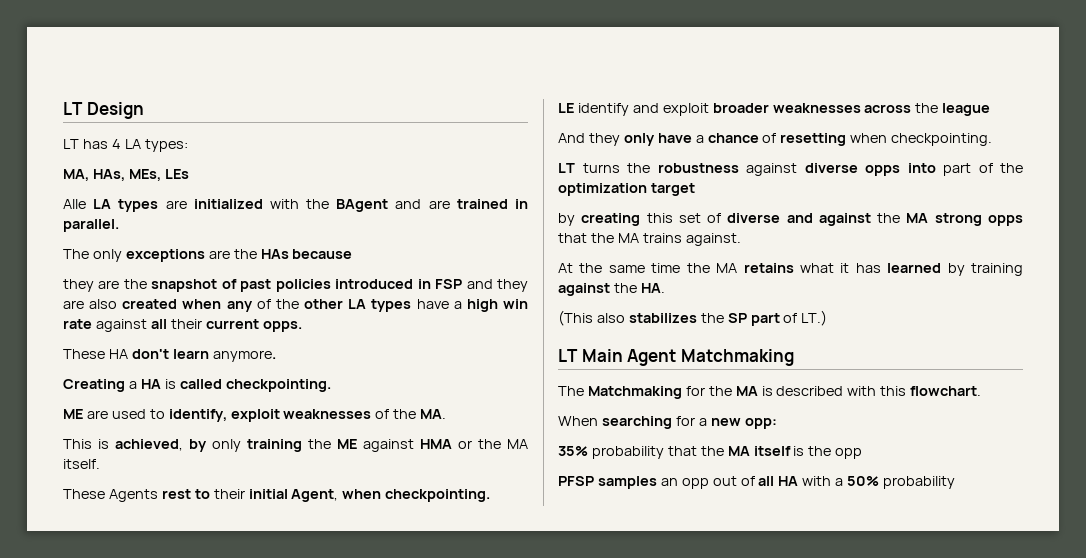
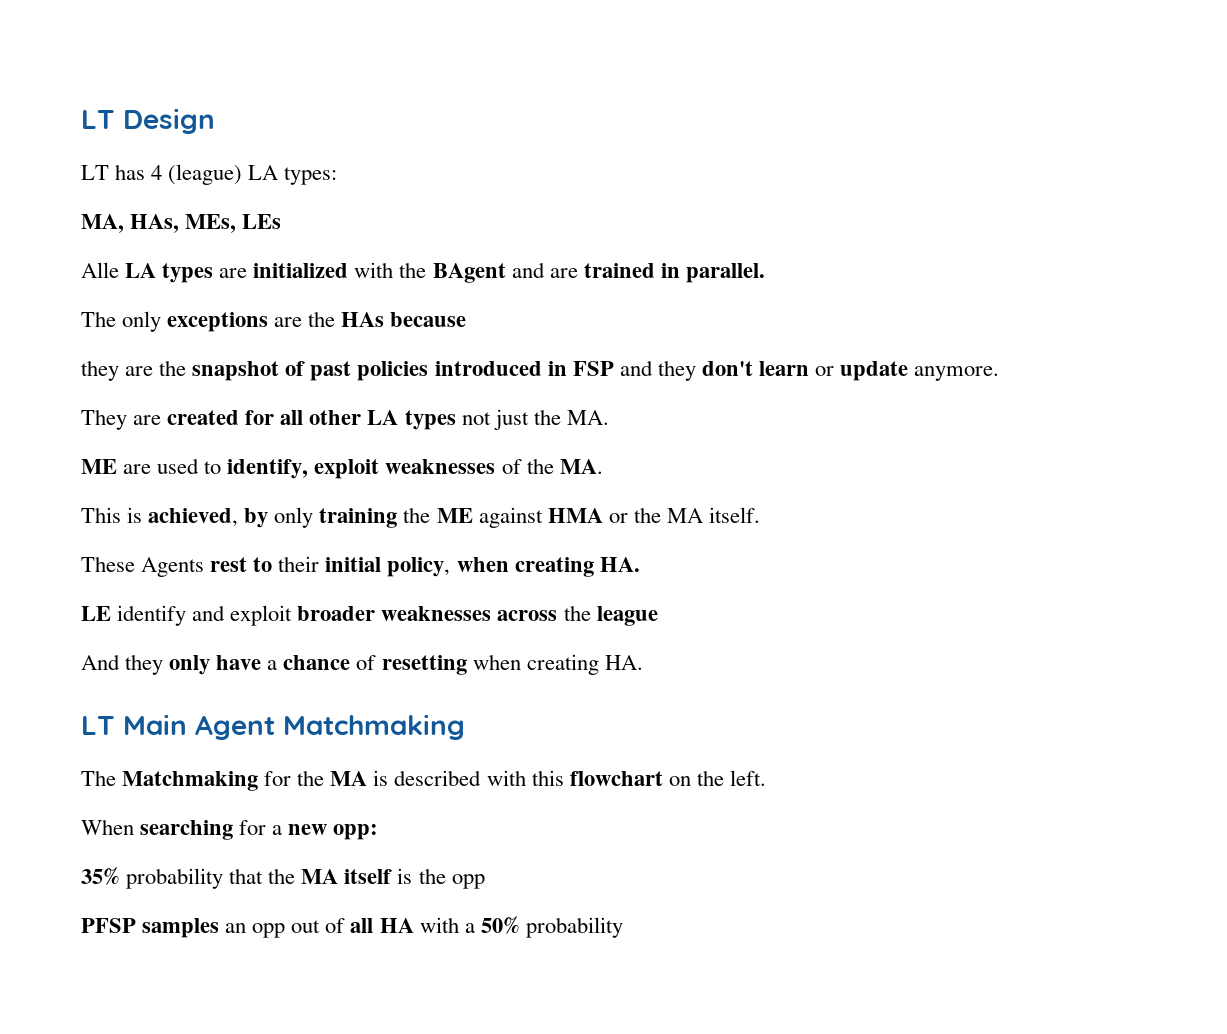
(121, 144) none -> [168,164,243,185] (league)
[63,299,528,312] [63,319,302,332] [63,349,276,362] [63,379,331,392] are also created when any of the other LA types have a high win rate against all their current opps. // These HA don't learn anymore. // Creating a HA is called checkpointing. -> [701,361,1000,381] [81,409,609,430] don't learn or update anymore. // They are created for all other LA types not just the MA.
[291,489,491,502] Agent, when checkpointing. -> [387,557,640,577] policy, when creating HA.
[891,133,993,146] [558,163,1023,176] [558,183,695,196] [558,213,1023,226] [558,233,741,246] [558,263,1023,276] [558,283,665,296] [558,310,828,326] checkpointing. // LT turns the robustness against diverse opps into part of the optimization target // by creating this set of diverse and against the MA strong opps that the MA trains against. // At the same time the MA retains what it has learned by training against the HA. // (This also stabilizes the SP part of LT.) -> [526,654,643,675] creating HA.
[910,386,982,396] flowchart. -> [569,770,766,786] flowchart on the left.

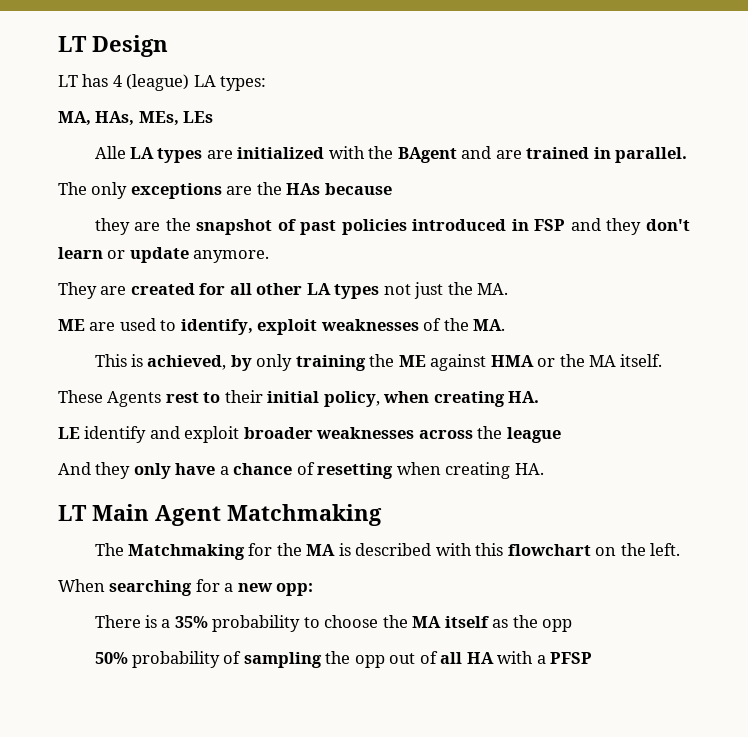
[81,867,264,889] 35% probability that -> [94,615,379,632] There is a 35% probability to choose
[397,868,413,884] is -> [492,619,509,628] as
[81,918,247,938] PFSP samples an -> [94,651,351,668] 50% probability of sampling the
[480,916,623,938] 50% probability -> [550,652,593,664] PFSP

